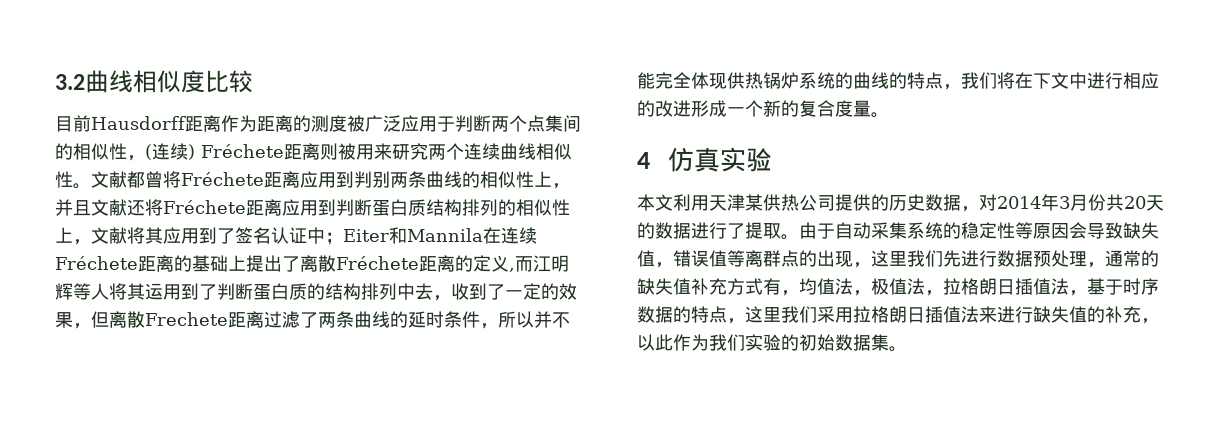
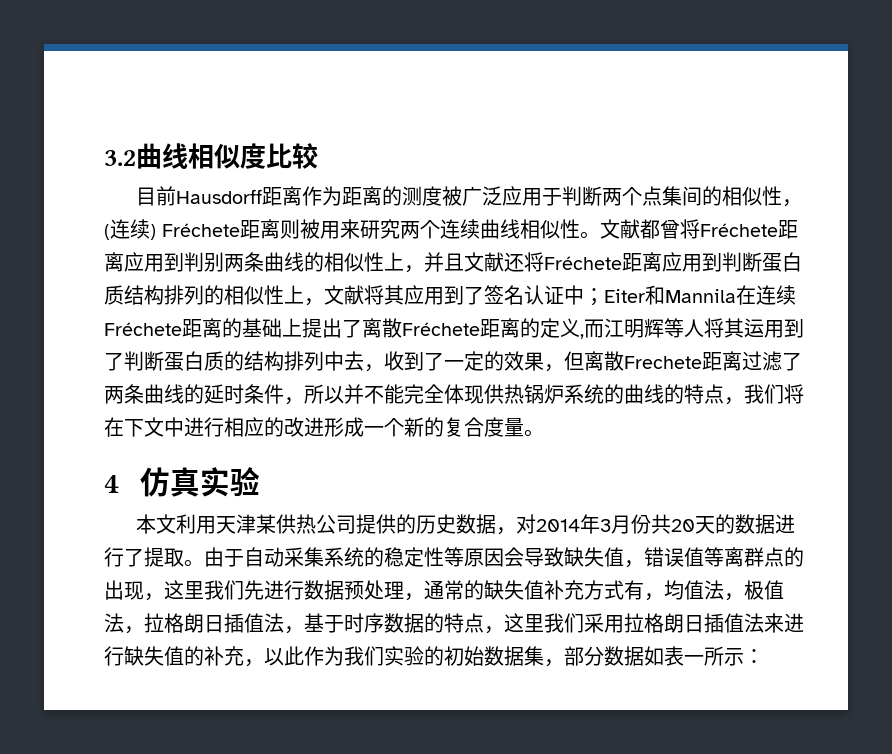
[889,346,907,352] 。 -> [544,646,764,667] ，部分数据如表一所示：

